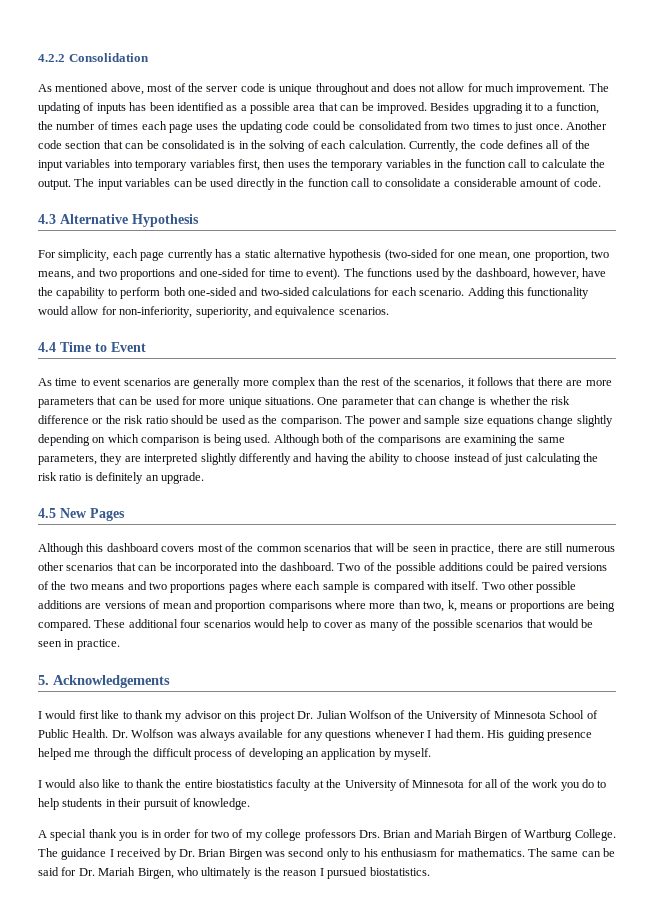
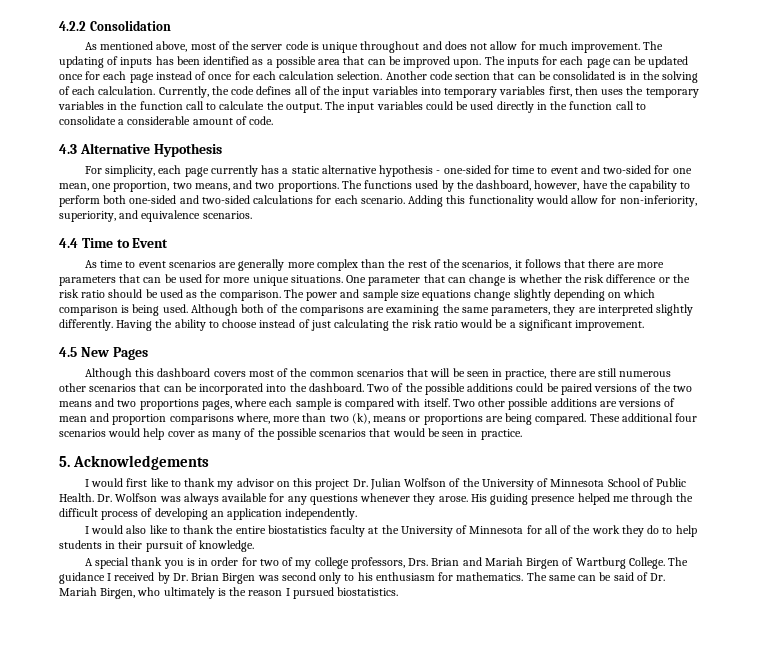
[376,102,600,114] [38,121,563,133] improved. Besides upgrading it to a function, the number of times each page uses the updating code could be consolidated from two times to just once. -> [403,56,689,68] [59,71,383,83] improved upon. The inputs for each page can be updated once for each page instead of once for each calculation selection.
[173,181,193,187] can -> [425,101,453,110] could
[384,249,438,261] (two-sided -> [436,165,652,174] - one-sided for time to event and two-sided
[120,268,341,280] proportions and one-sided for time to event). -> [277,181,339,192] proportions.
[238,453,349,465] differently and having -> [59,319,153,331] differently. Having
[84,472,204,484] is definitely an upgrade. -> [460,319,645,331] would be a significant improvement.
[228,583,258,593] pages -> [201,400,232,410] pages,
[335,600,366,609] where -> [235,413,270,424] where,
[423,600,457,612] two, k, -> [329,413,370,424] two (k),
[311,620,321,628] to -> (165, 434) none
[427,729,484,738] I had them. -> [413,493,468,505] they arose.
[378,748,432,760] by myself. -> [285,508,358,520] independently.
[560,782,580,791] you -> [621,525,644,537] they
[304,829,356,841] professors -> [350,557,405,569] professors,
[61,867,77,876] for -> [636,572,648,581] of

